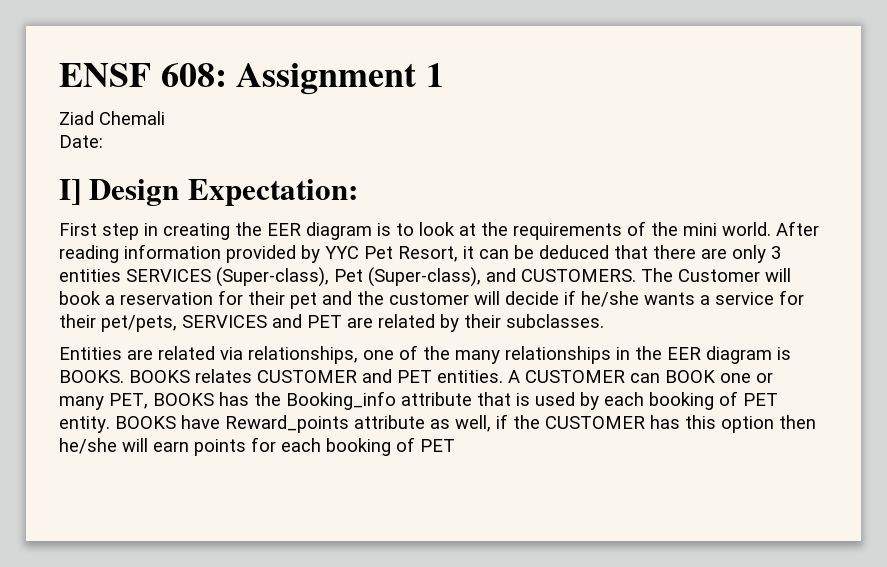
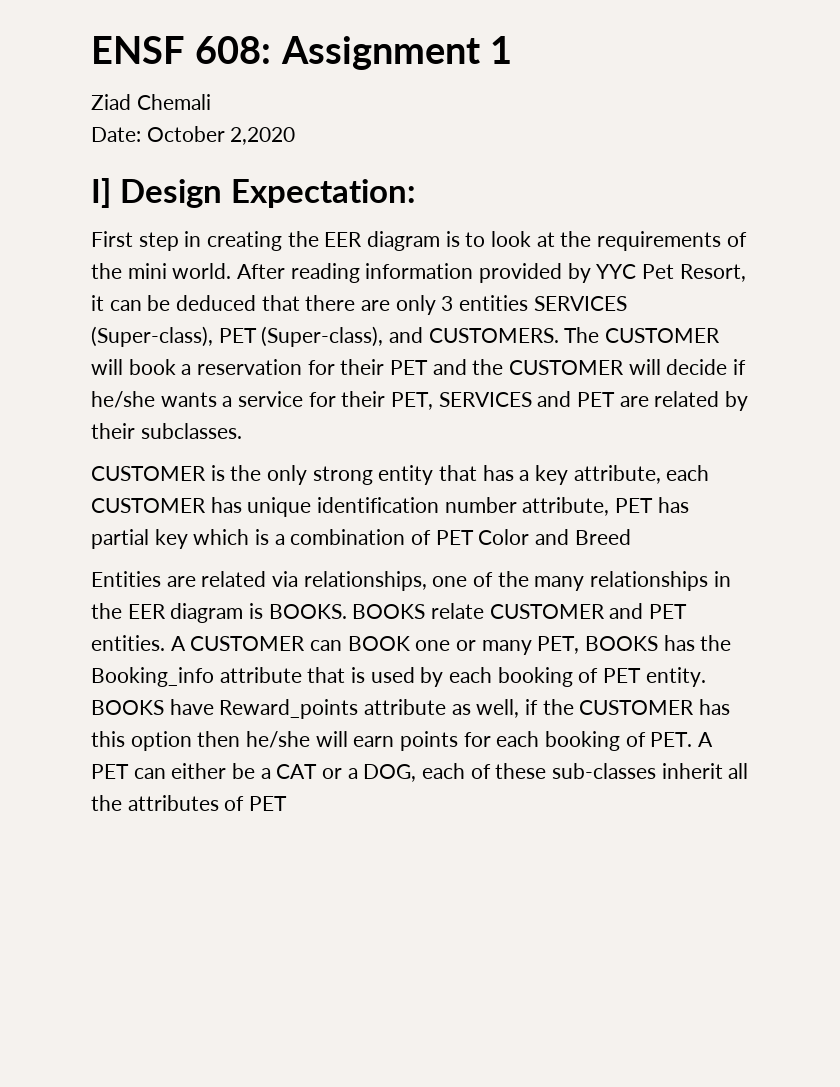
(103, 141) none -> [146,126,296,145] October 2,2020
[334,269,363,282] Pet -> [218,328,257,343] PET
[678,269,760,282] Customer -> [605,328,721,343] CUSTOMER
[290,292,317,309] pet -> [390,360,429,375] PET
[389,292,469,305] customer -> [509,360,625,375] CUSTOMER
[101,315,177,332] pet/pets, -> [391,392,434,410] PET,
(604, 321) none -> [91,465,710,485] [91,497,689,517] [91,529,631,549] // CUSTOMER is the only strong entity that has a key attribute, each CUSTOMER has unique identification number attribute, PET has partial key which is a combination of PET Color and Breed
[195,369,252,383] relates -> [431,603,485,619] relate
(415, 444) none -> [650,732,714,747] [91,763,749,782] [91,795,245,811] PET. A PET can either be a CAT or a DOG, each of these sub-classes inherit all the attributes of

